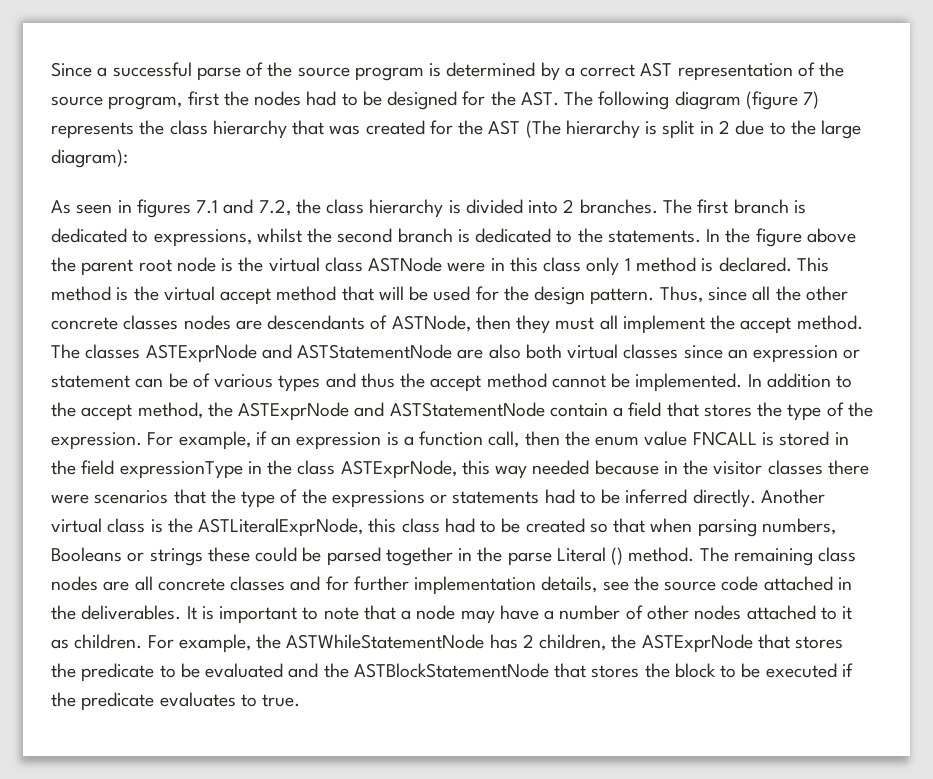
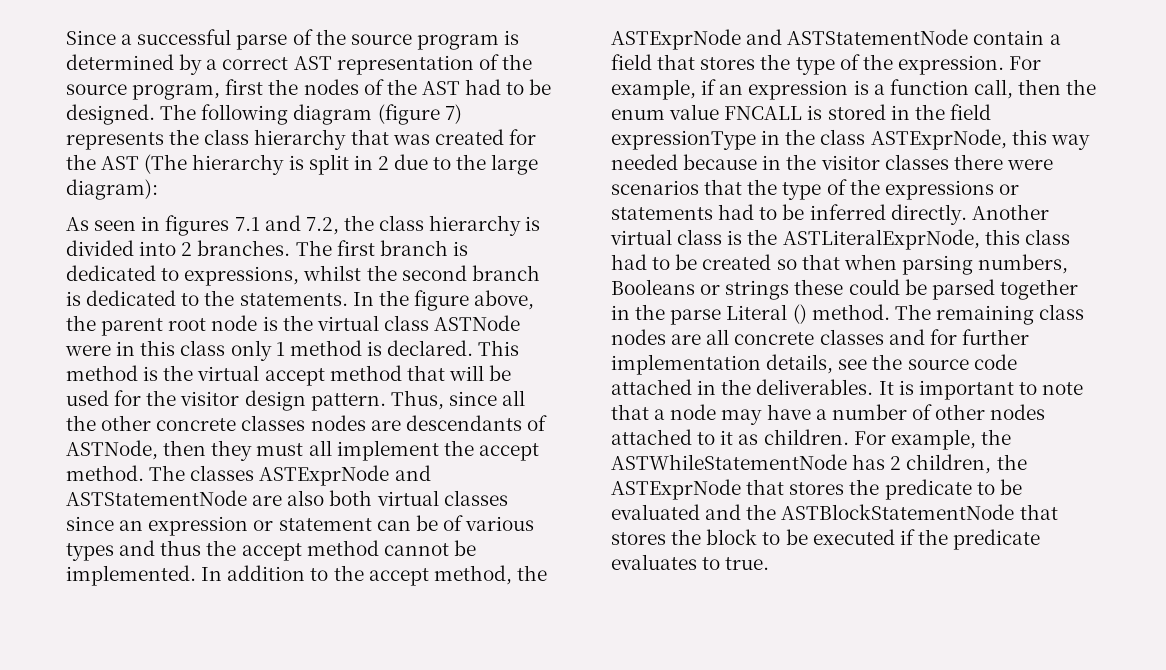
[306,91,559,110] had to be designed for the AST. -> [363,79,552,95] [66,104,155,125] of the AST had to be designed.
[806,228,856,243] above -> [474,290,535,310] above,
(529, 293) none -> [180,391,240,406] visitor

